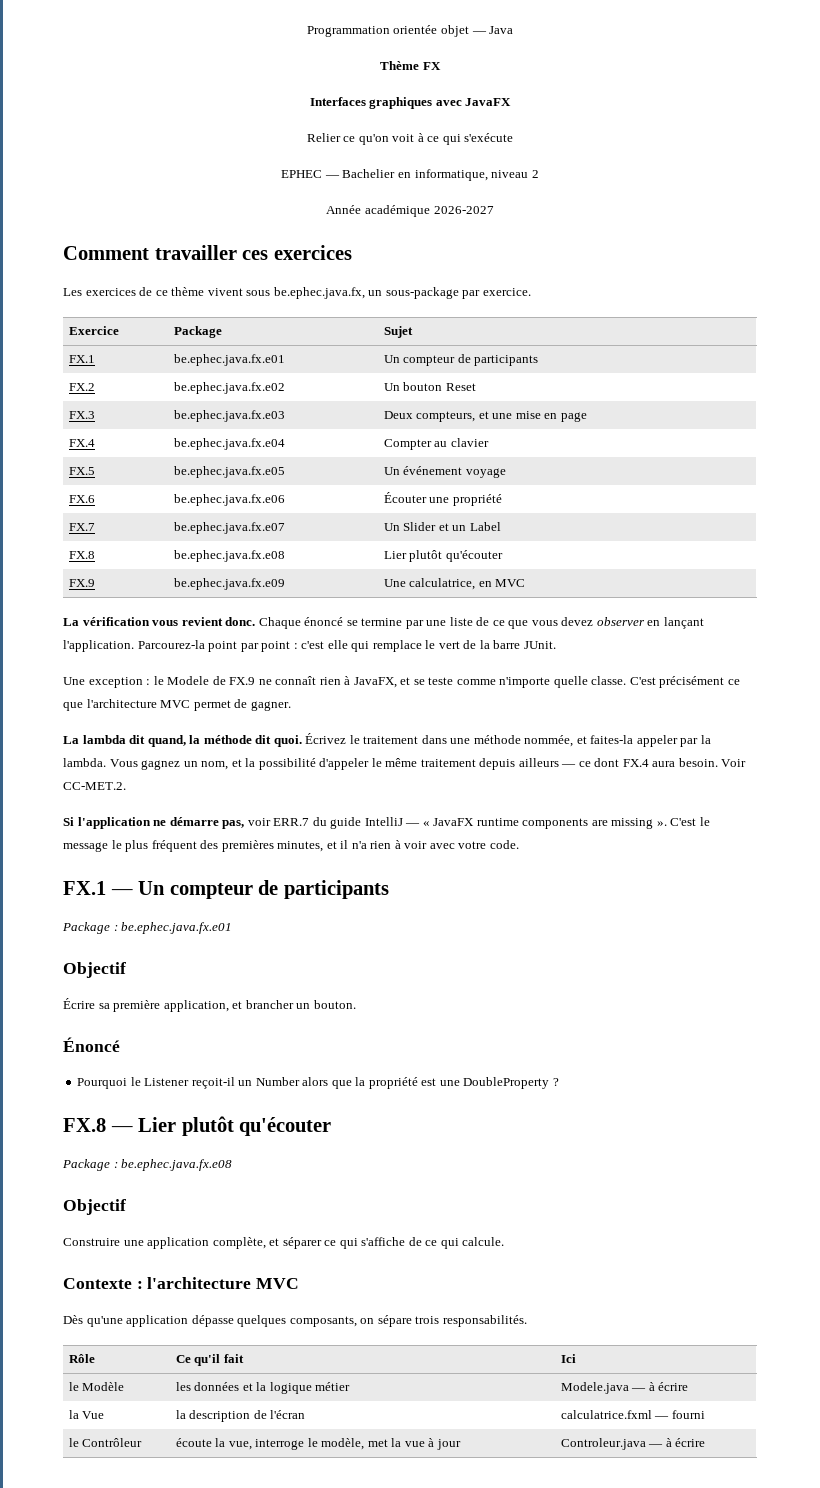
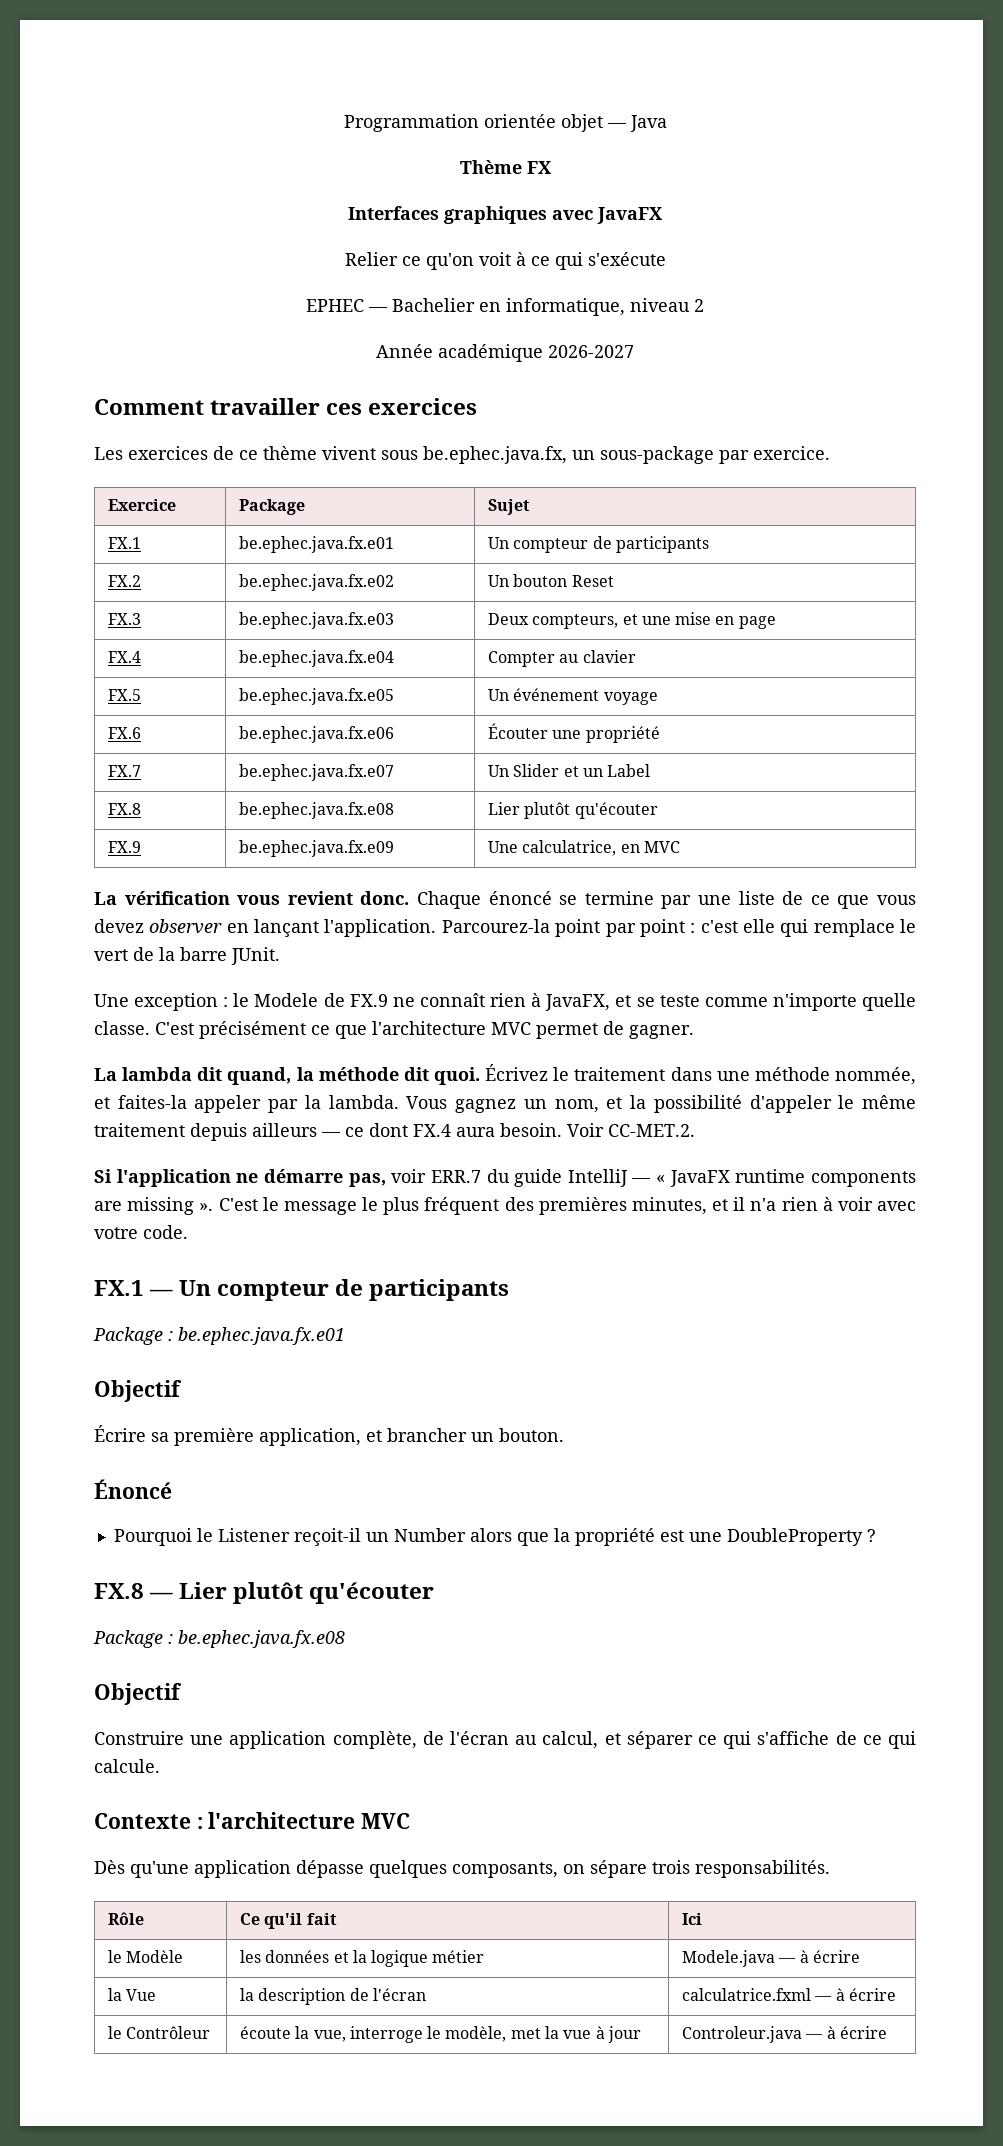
(266, 1243) none -> [422,1731,599,1749] de l'écran au calcul,
[671,1410,705,1419] fourni -> [835,1988,896,2001] à écrire

